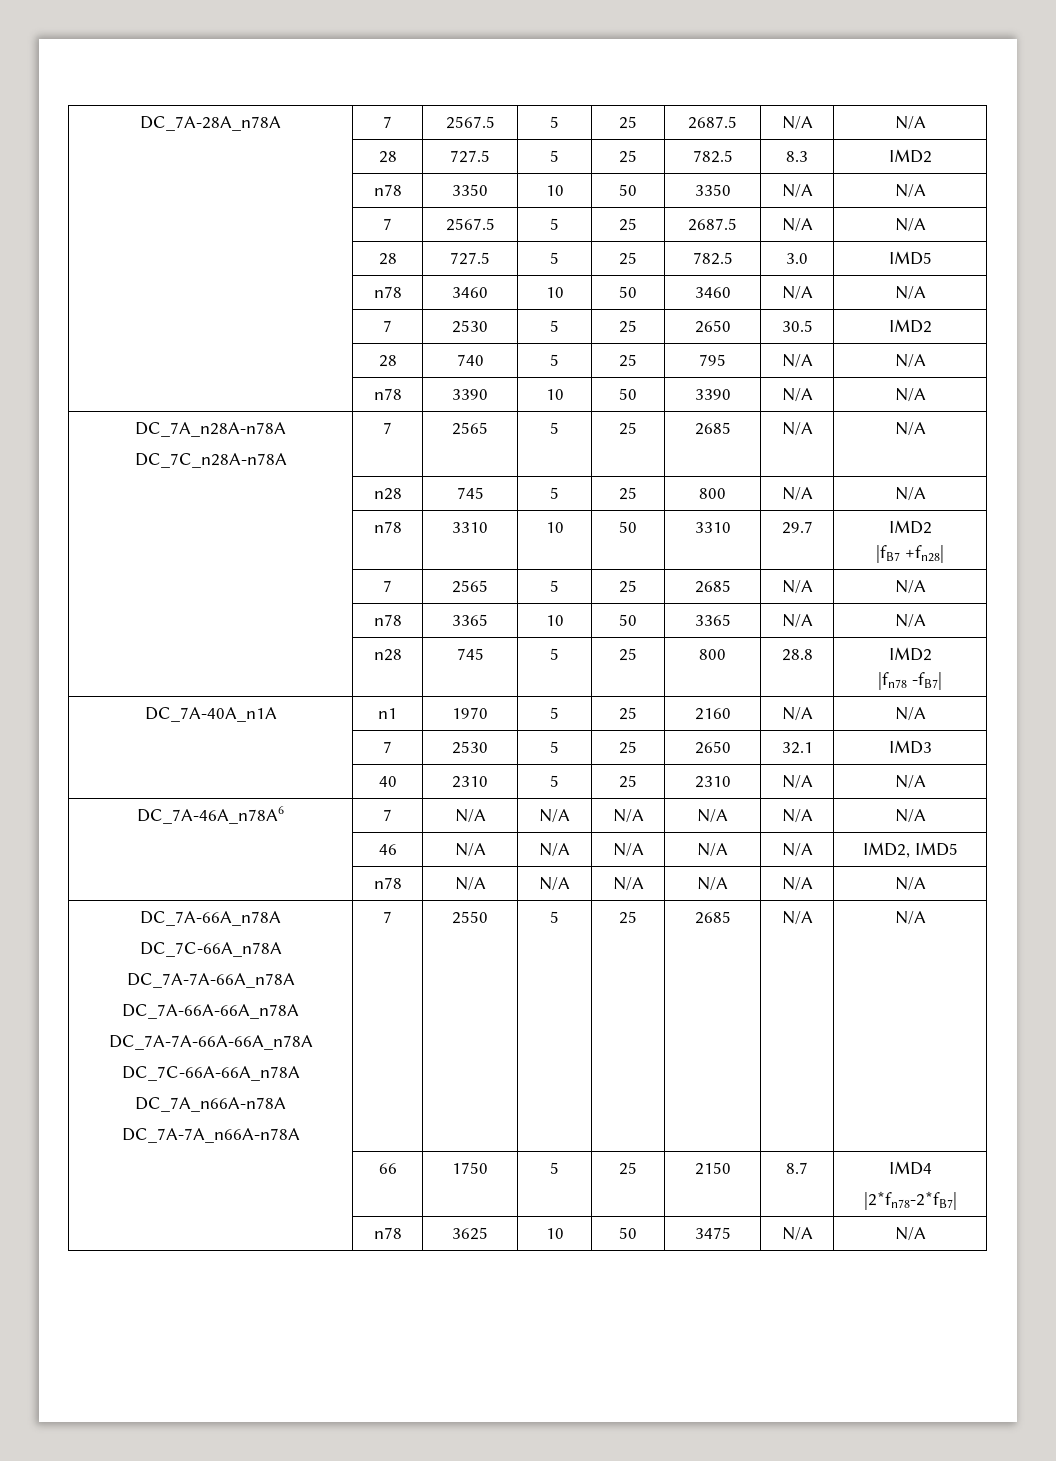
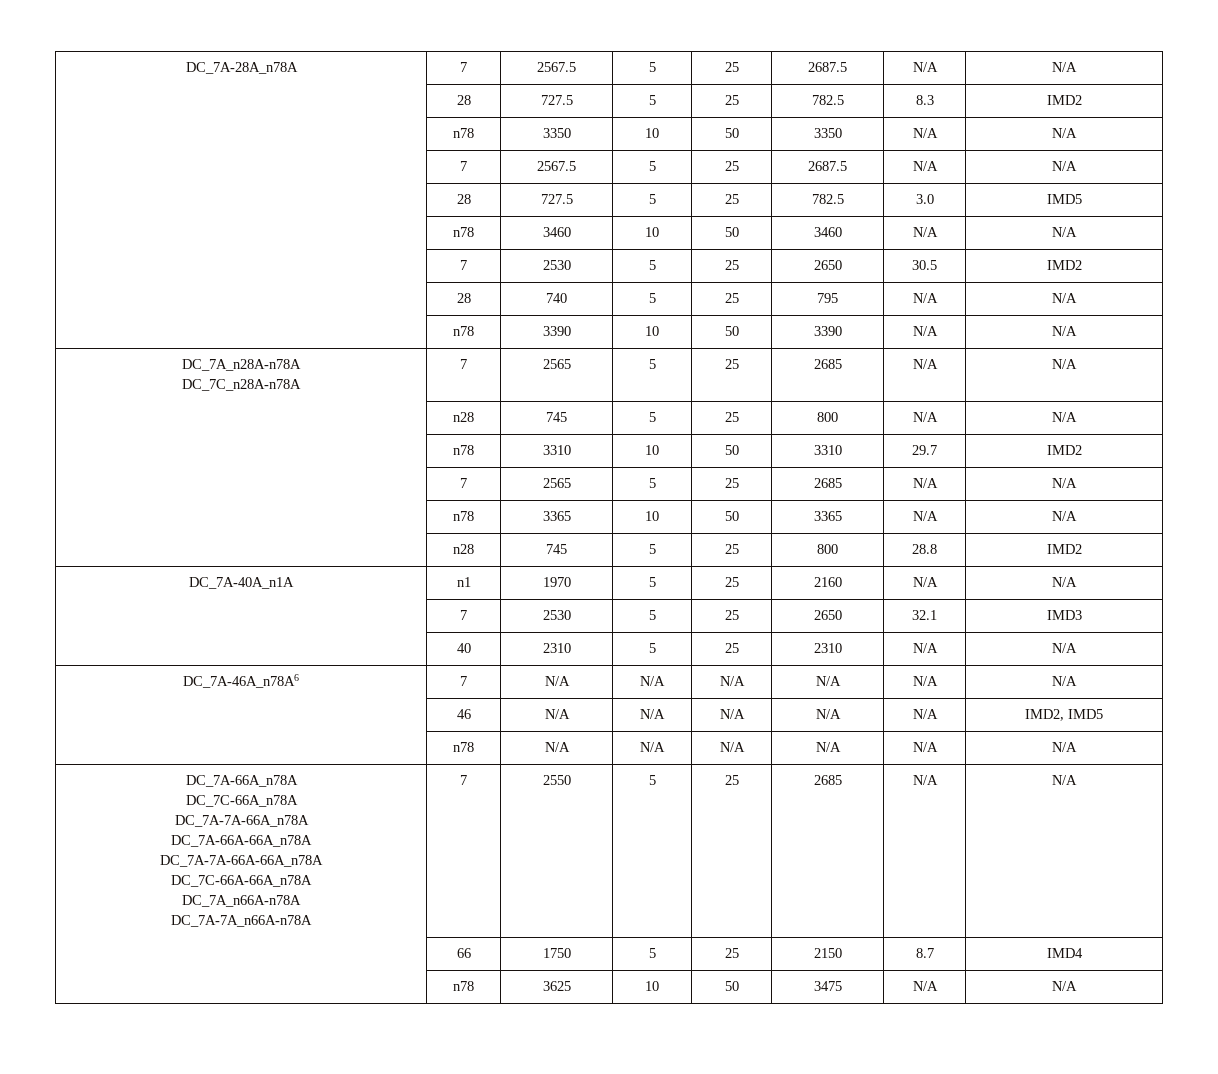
[876,545,944,563] // |fB7 +fn28| -> (1082, 450) none
[878,672,942,690] // |fn78 -fB7| -> (1082, 549) none
[863,1191,957,1210] // |2*fn78-2*fB7| -> (1083, 953) none

